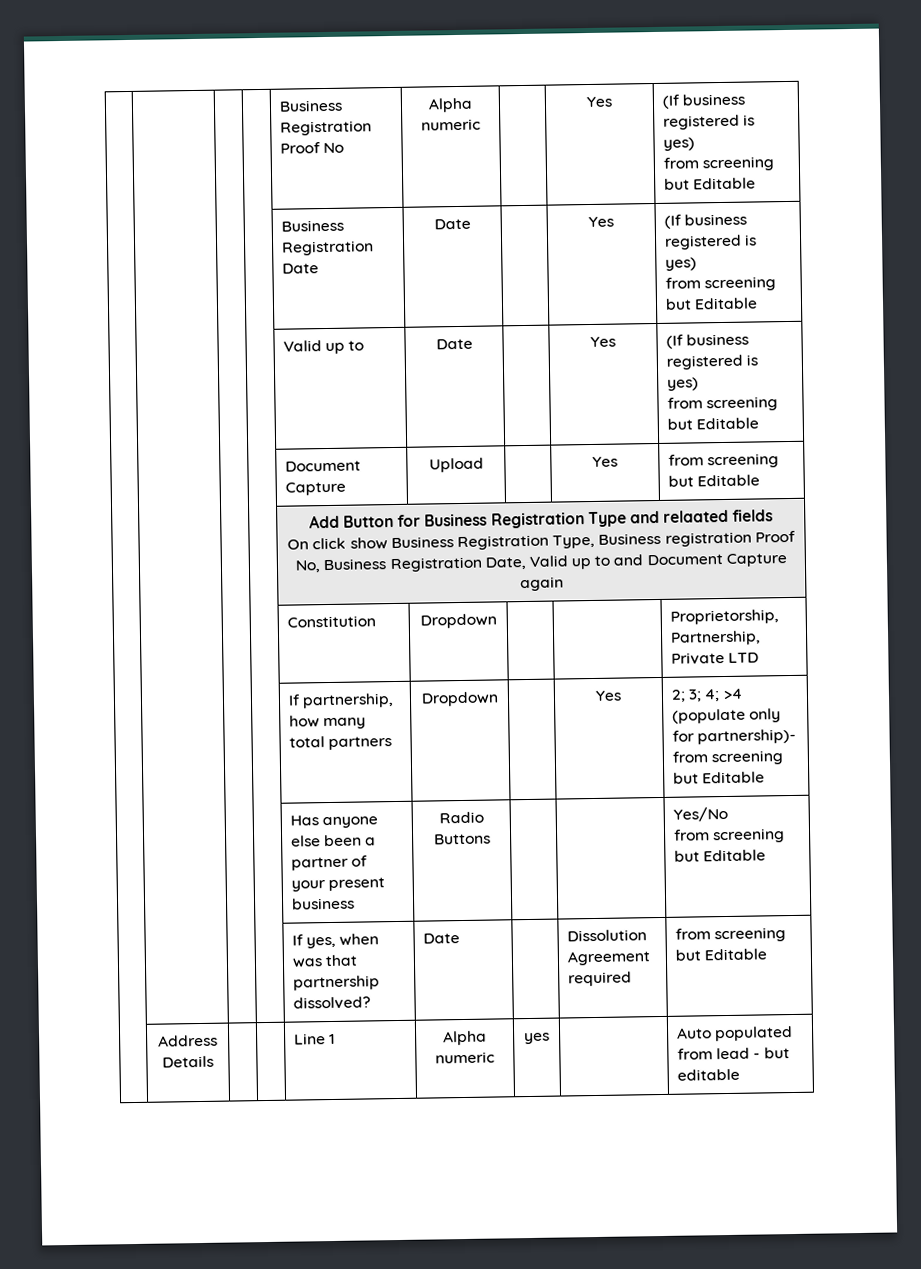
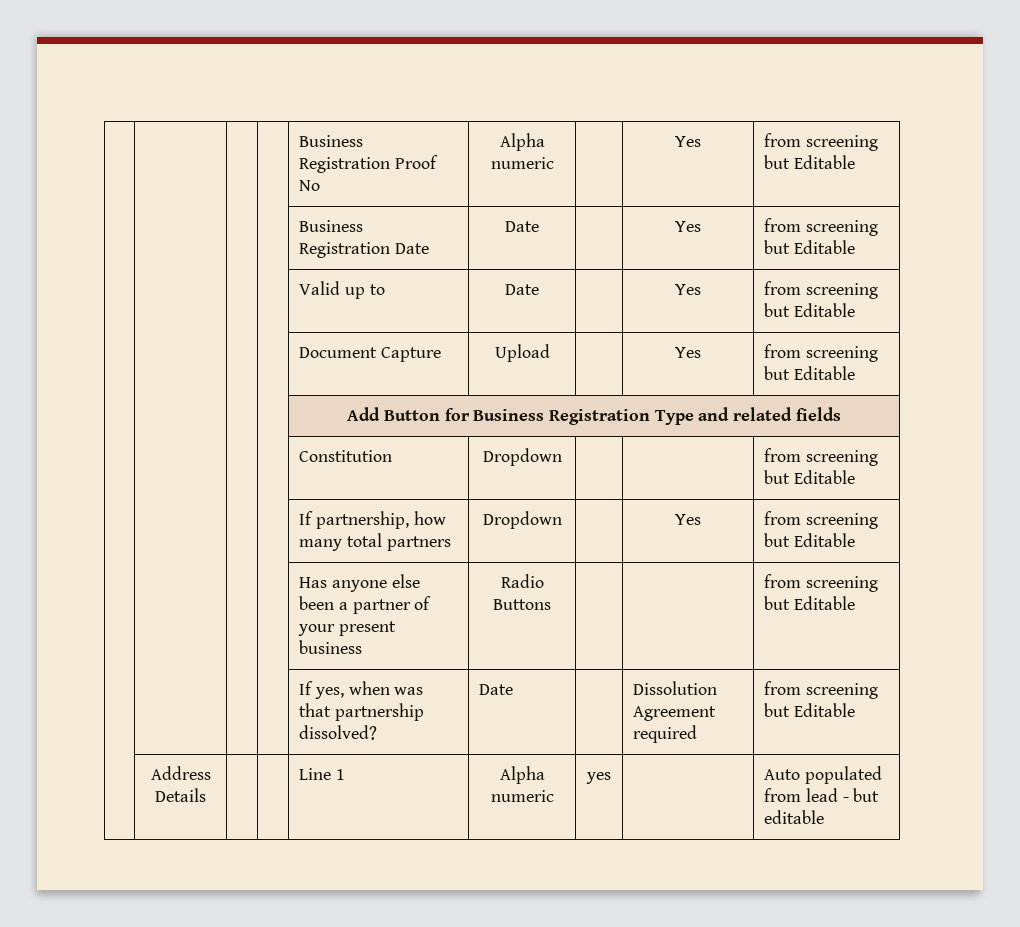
[662,93,746,109] [663,114,756,130] [663,137,696,151] (If business registered is yes) // -> (701, 141) none
[664,213,748,229] [664,234,758,250] [665,257,698,271] (If business registered is yes) // -> (701, 226) none
[666,333,750,349] [666,354,759,370] [667,377,700,391] (If business registered is yes) // -> (701, 289) none
[663,509,730,523] relaated -> [733,407,793,421] related
[287,530,796,551] [295,553,787,573] [520,576,564,592] [287,615,377,628] [419,613,497,629] [670,609,780,625] [670,630,762,646] [671,651,760,665] // On click show Business Registration Type, Business registration Proof No, Business Registration Date, Valid up to and Document Capture again // | | | | Constitution | Dropdown | | | Proprietorship, Partnership, Private LTD -> [299,450,393,462] [482,448,562,466] [764,448,878,466] [764,470,855,484] // | | | | Constitution | Dropdown | | | from screening but Editable
[671,688,743,702] [672,708,782,724] [672,728,797,745] 2; 3; 4; >4 (populate only for partnership)- -> (701, 519) none
[673,806,729,822] Yes/No // -> (551, 604) none

